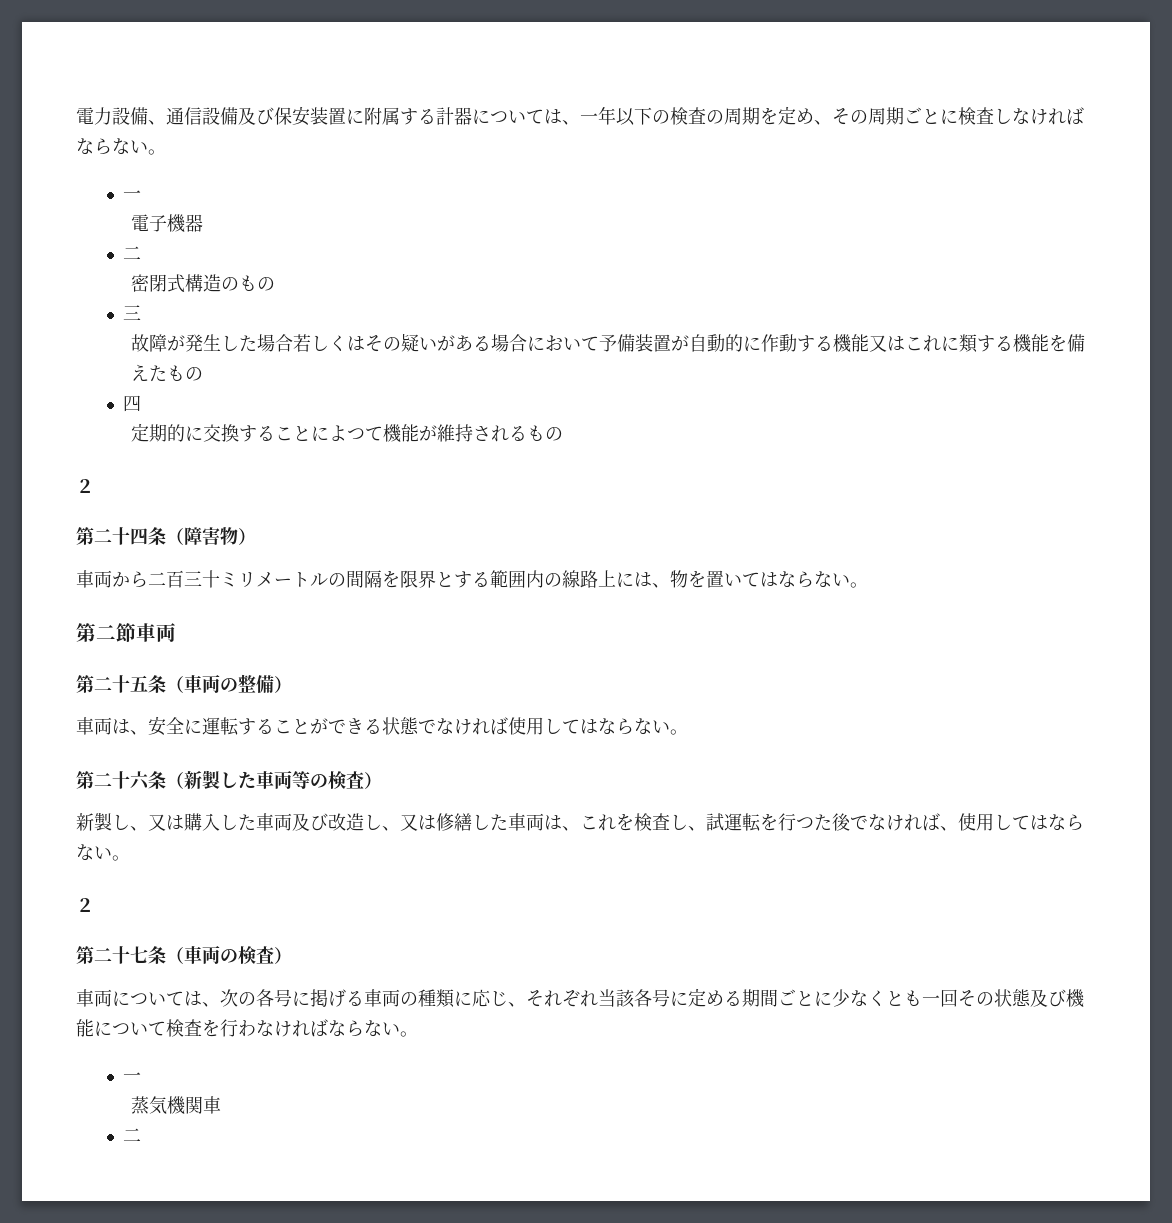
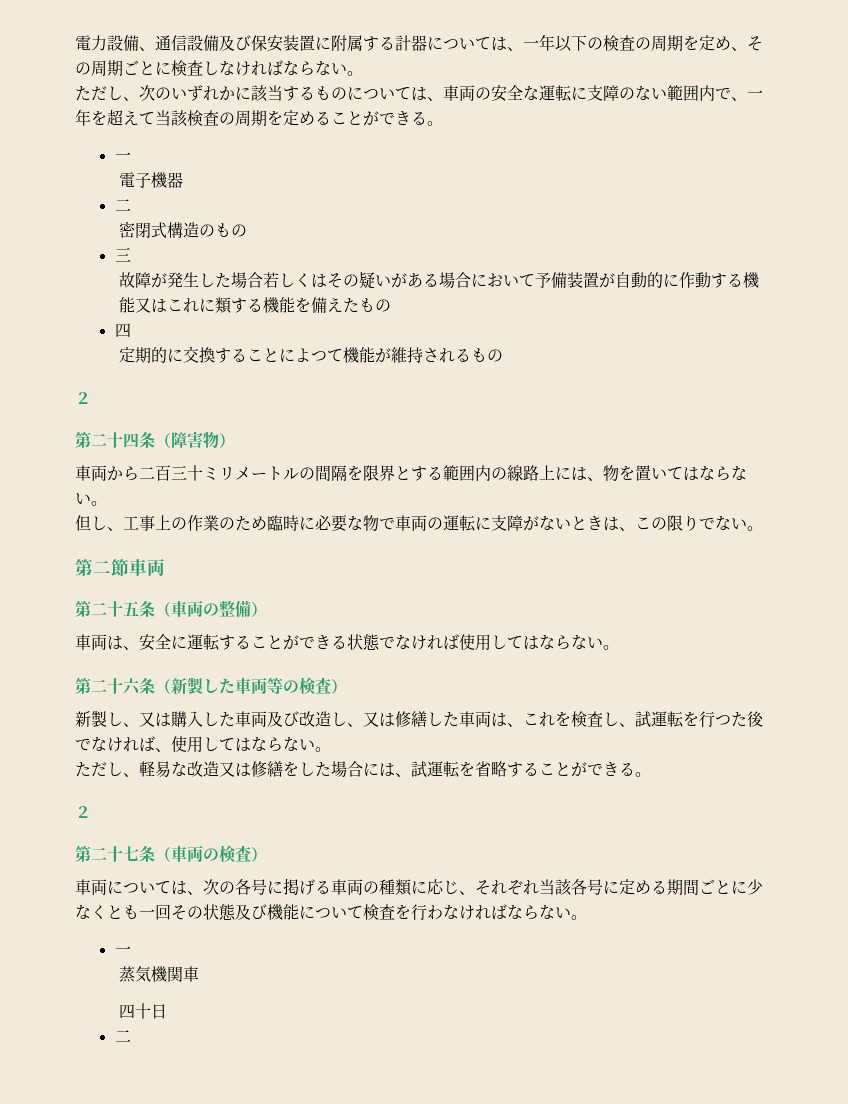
(166, 152) none -> [75,85,763,102] [75,109,443,127] // ただし、次のいずれかに該当するものについては、車両の安全な運転に支障のない範囲内で、一年を超えて当該検査の周期を定めることができる。
(868, 585) none -> [75,515,763,532] // 但し、工事上の作業のため臨時に必要な物で車両の運転に支障がないときは、この限りでない。
(130, 858) none -> [75,761,651,778] // ただし、軽易な改造又は修繕をした場合には、試運転を省略することができる。
(221, 1105) none -> [119,1003,168,1019] // 四十日

